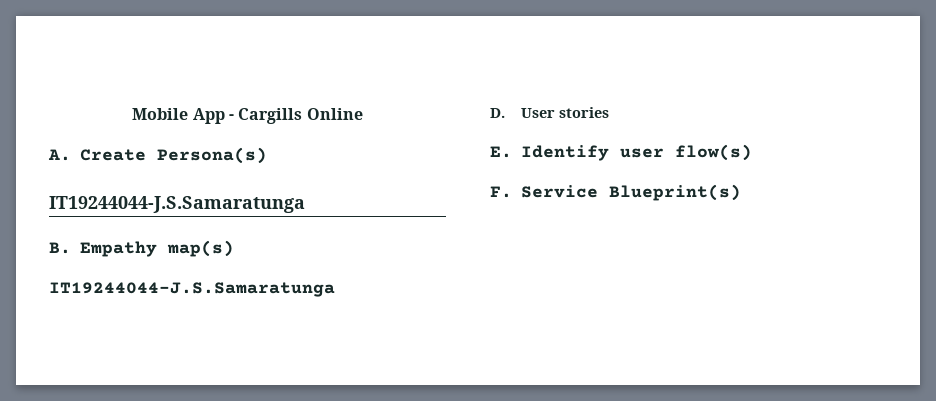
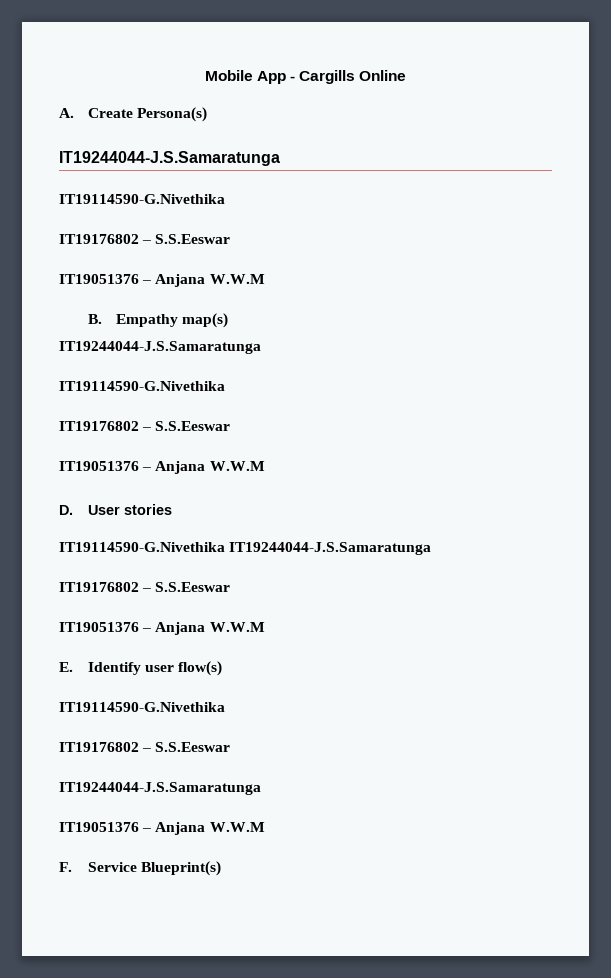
[49,240,235,257] [49,282,335,297] [490,107,610,118] [490,144,753,161] B. Empathy map(s) // IT19244044-J.S.Samaratunga // D. User stories // E. Identify user flow(s) -> [59,194,225,204] [59,234,231,244] [59,274,265,287] [87,313,229,328] [59,341,261,354] [59,381,225,391] [59,421,231,431] [59,461,265,474] [59,504,172,515] [59,542,432,555] [59,582,231,592] [59,622,265,635] [59,661,222,676] [59,702,225,712] [59,742,231,752] [59,782,261,795] [59,822,265,835] IT19114590-G.Nivethika // IT19176802 – S.S.Eeswar // IT19051376 – Anjana W.W.M // B. Empathy map(s) // IT19244044-J.S.Samaratunga // IT19114590-G.Nivethika // IT19176802 – S.S.Eeswar // IT19051376 – Anjana W.W.M // D. User stories // IT19114590-G.Nivethika IT19244044-J.S.Samaratunga // IT19176802 – S.S.Eeswar // IT19051376 – Anjana W.W.M // E. Identify user flow(s) // IT19114590-G.Nivethika // IT19176802 – S.S.Eeswar // IT19244044-J.S.Samaratunga // IT19051376 – Anjana W.W.M

